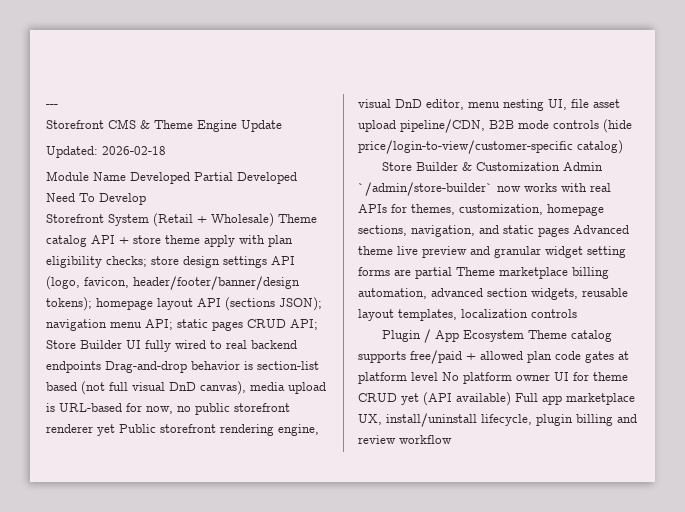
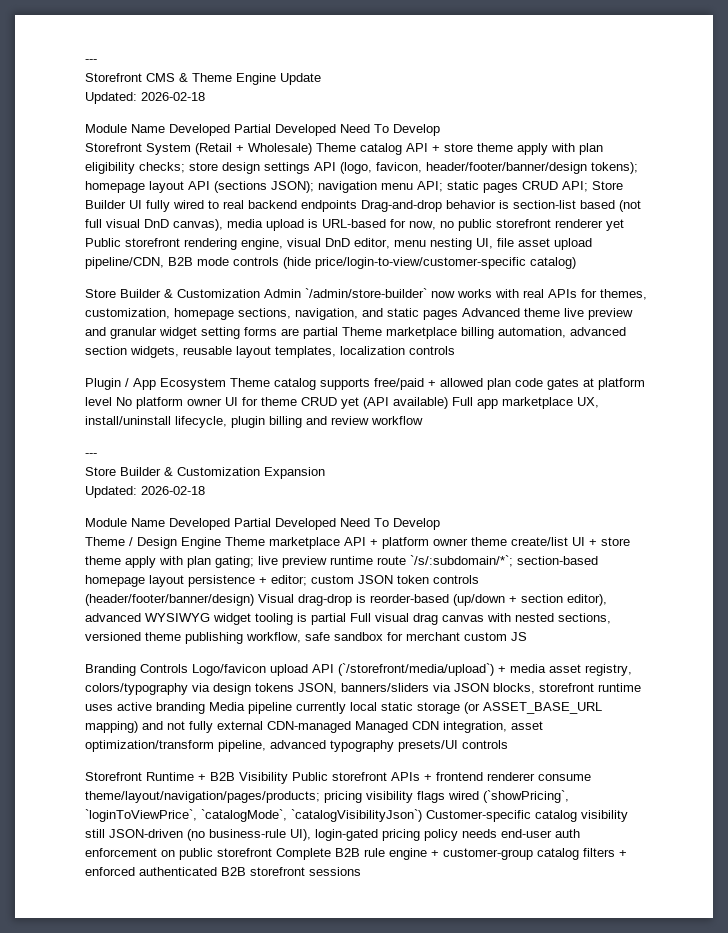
(452, 439) none -> [85,453,97,457] [85,467,325,479] [85,486,205,498] [85,518,440,530] [85,537,630,549] [85,555,598,568] [85,575,479,587] [85,594,607,606] [85,613,611,625] [85,632,527,644] [85,663,632,676] [85,683,641,695] [85,702,602,714] [85,721,543,733] [85,740,508,752] [85,772,591,784] [85,790,569,803] [85,809,628,822] [85,829,580,841] [85,848,627,860] [85,867,361,876] // --- // Store Builder & Customization Expansion // Updated: 2026-02-18 // Module Name Developed Partial Developed Need To Develop // Theme / Design Engine Theme marketplace API + platform owner theme create/list UI + store theme apply with plan gating; live preview runtime route `/s/:subdomain/*`; section-based homepage layout persistence + editor; custom JSON token controls (header/footer/banner/design) Visual drag-drop is reorder-based (up/down + section editor), advanced WYSIWYG widget tooling is partial Full visual drag canvas with nested sections, versioned theme publishing workflow, safe sandbox for merchant custom JS // Branding Controls Logo/favicon upload API (`/storefront/media/upload`) + media asset registry, colors/typography via design tokens JSON, banners/sliders via JSON blocks, storefront runtime uses active branding Media pipeline currently local static storage (or ASSET_BASE_URL mapping) and not fully external CDN-managed Managed CDN integration, asset optimization/transform pipeline, advanced typography presets/UI controls // Storefront Runtime + B2B Visibility Public storefront APIs + frontend renderer consume theme/layout/navigation/pages/products; pricing visibility flags wired (`showPricing`, `loginToViewPrice`, `catalogMode`, `catalogVisibilityJson`) Customer-specific catalog visibility still JSON-driven (no business-rule UI), login-gated pricing policy needs end-user auth enforcement on public storefront Complete B2B rule engine + customer-group catalog filters + enforced authenticated B2B storefront sessions

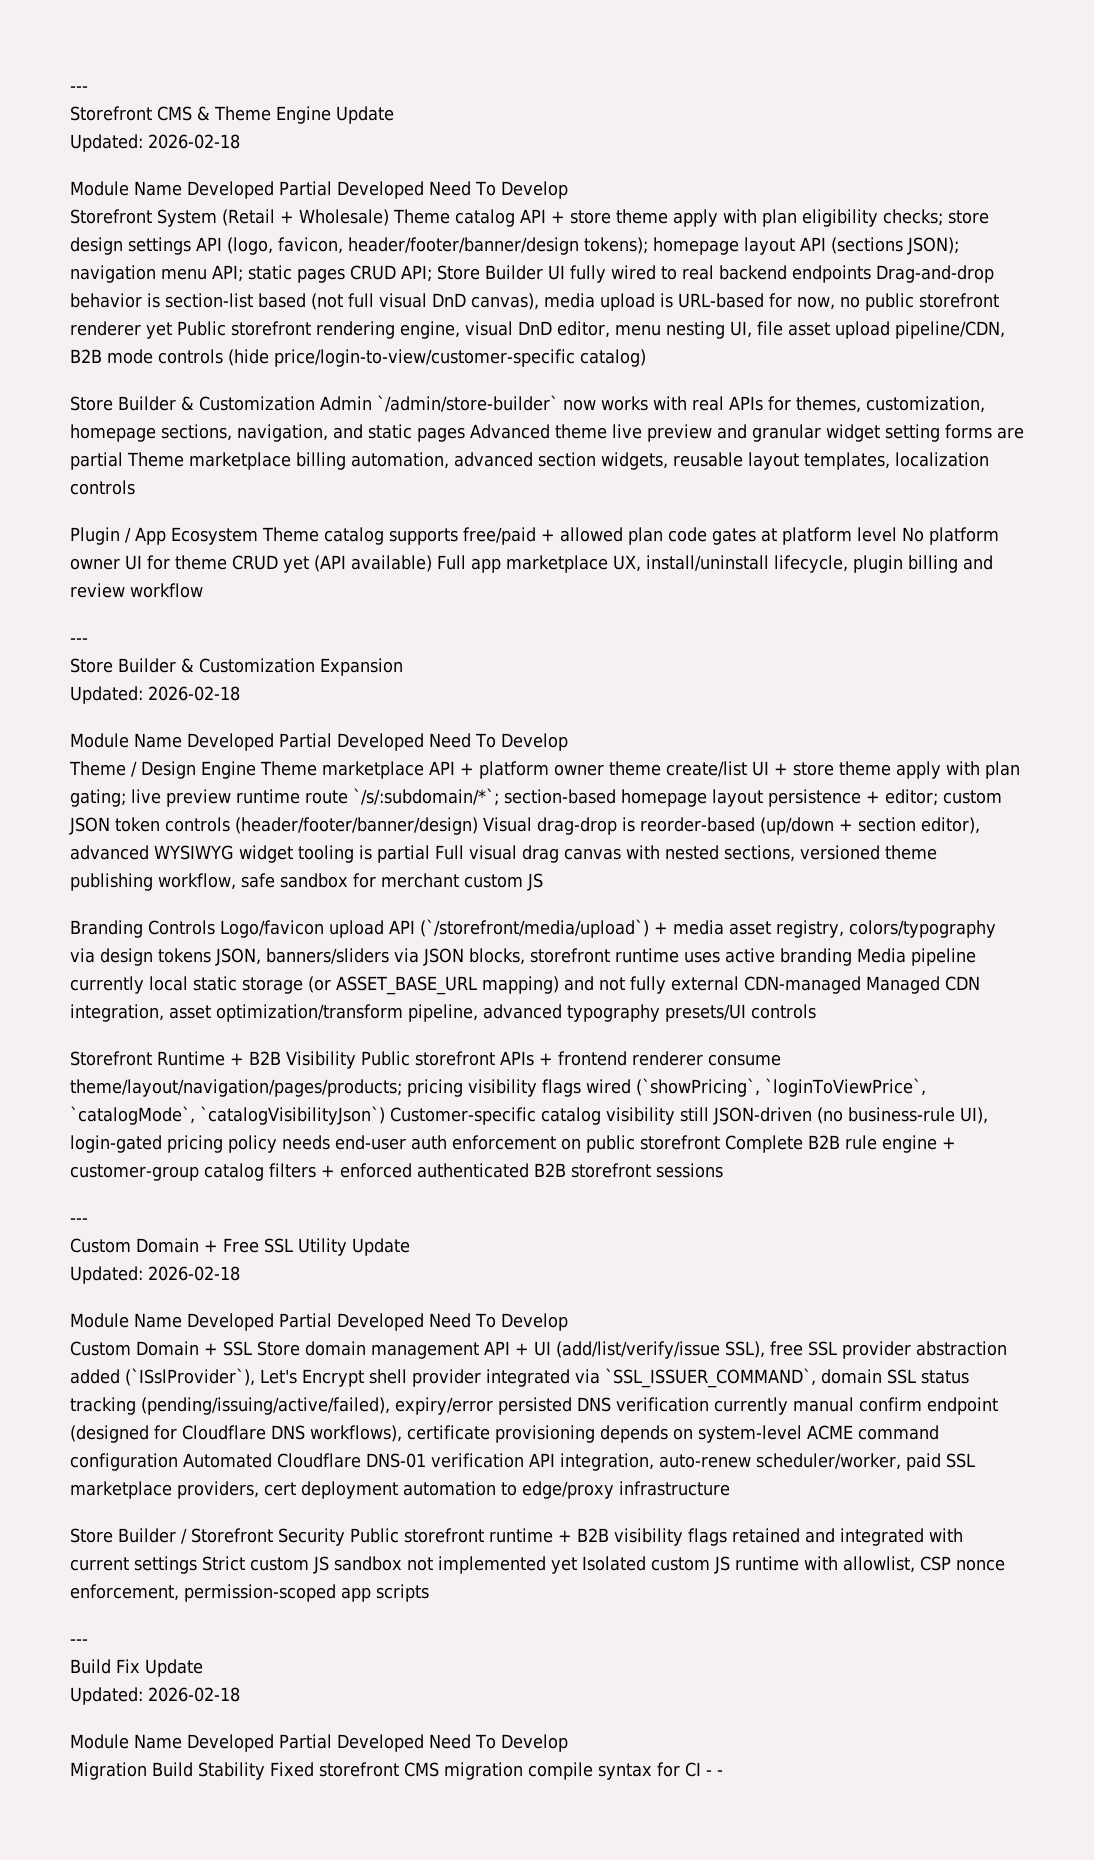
(361, 871) none -> [70,1218,88,1224] [70,1238,410,1256] [70,1266,240,1284] [70,1313,568,1331] [70,1341,1007,1359] [70,1368,969,1388] [70,1397,998,1415] [70,1425,939,1443] [70,1453,975,1471] [70,1481,730,1499] [70,1528,963,1546] [70,1556,1005,1574] [70,1584,429,1602] [70,1639,88,1645] [70,1659,203,1677] [70,1687,240,1705] [70,1734,568,1752] [70,1762,723,1780] // --- // Custom Domain + Free SSL Utility Update // Updated: 2026-02-18 // Module Name Developed Partial Developed Need To Develop // Custom Domain + SSL Store domain management API + UI (add/list/verify/issue SSL), free SSL provider abstraction added (`ISslProvider`), Let's Encrypt shell provider integrated via `SSL_ISSUER_COMMAND`, domain SSL status tracking (pending/issuing/active/failed), expiry/error persisted DNS verification currently manual confirm endpoint (designed for Cloudflare DNS workflows), certificate provisioning depends on system-level ACME command configuration Automated Cloudflare DNS-01 verification API integration, auto-renew scheduler/worker, paid SSL marketplace providers, cert deployment automation to edge/proxy infrastructure // Store Builder / Storefront Security Public storefront runtime + B2B visibility flags retained and integrated with current settings Strict custom JS sandbox not implemented yet Isolated custom JS runtime with allowlist, CSP nonce enforcement, permission-scoped app scripts // --- // Build Fix Update // Updated: 2026-02-18 // Module Name Developed Partial Developed Need To Develop // Migration Build Stability Fixed storefront CMS migration compile syntax for CI - -

